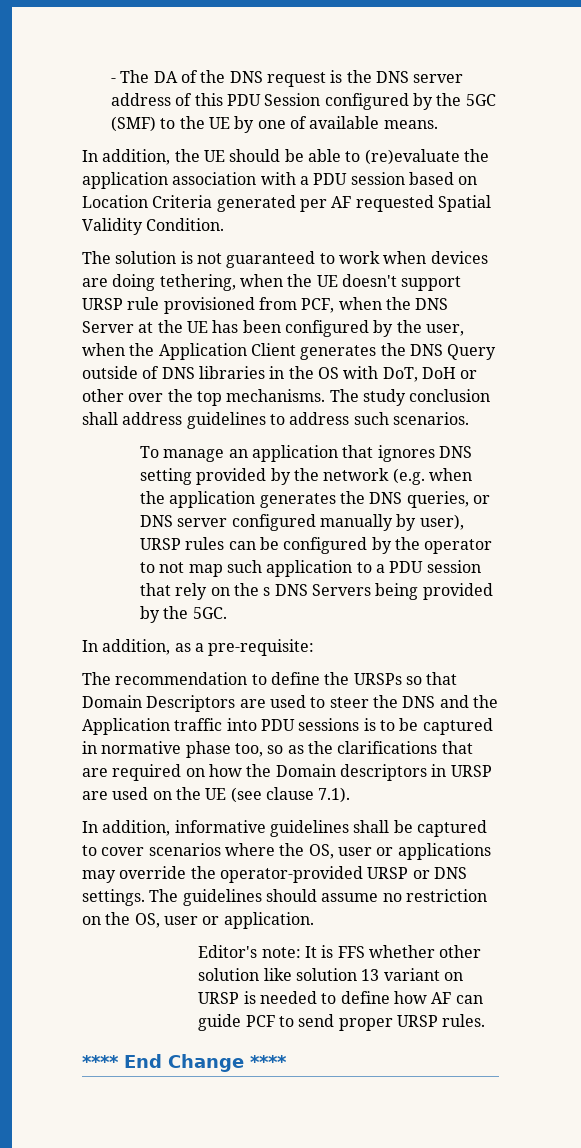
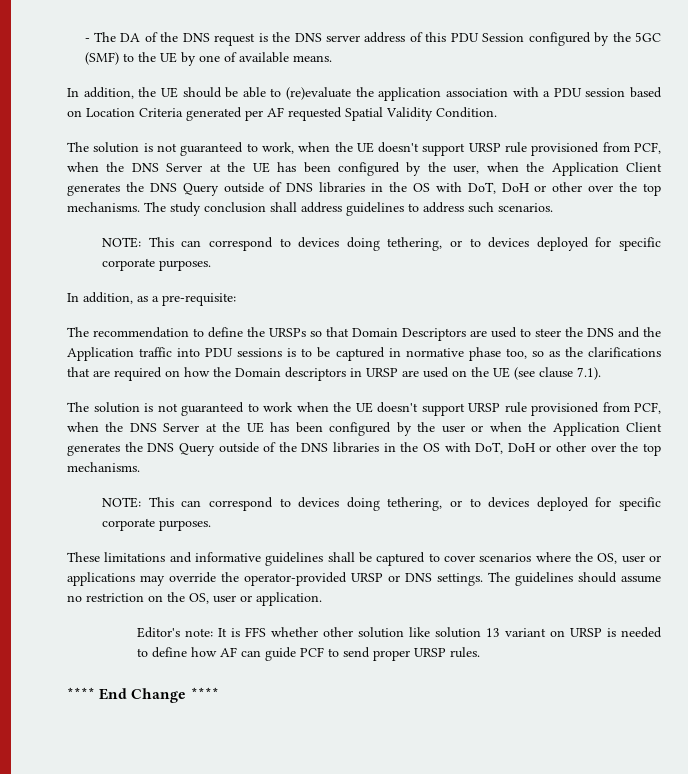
[338,251,488,264] [82,274,236,291] work when devices are doing tethering, -> [261,142,294,154] work,
[140,445,473,462] [140,468,473,485] [140,491,491,508] [140,514,464,531] [140,537,493,554] [140,560,481,577] [140,583,493,600] [140,606,227,623] To manage an application that ignores DNS setting provided by the network (e.g. when the application generates the DNS queries, or DNS server configured manually by user), URSP rules can be configured by the operator to not map such application to a PDU session that rely on the s DNS Servers being provided by the 5GC. -> [102,237,661,251] [102,258,212,271] NOTE: This can correspond to devices doing tethering, or to devices deployed for specific corporate purposes.
[82,820,171,836] In addition, -> [67,402,661,416] [67,422,663,436] [67,442,662,456] [67,462,140,472] [102,497,661,511] [102,518,212,531] [67,552,192,563] The solution is not guaranteed to work when the UE doesn't support URSP rule provisioned from PCF, when the DNS Server at the UE has been configured by the user or when the Application Client generates the DNS Query outside of the DNS libraries in the OS with DoT, DoH or other over the top mechanisms. // NOTE: This can correspond to devices doing tethering, or to devices deployed for specific corporate purposes. // These limitations and

